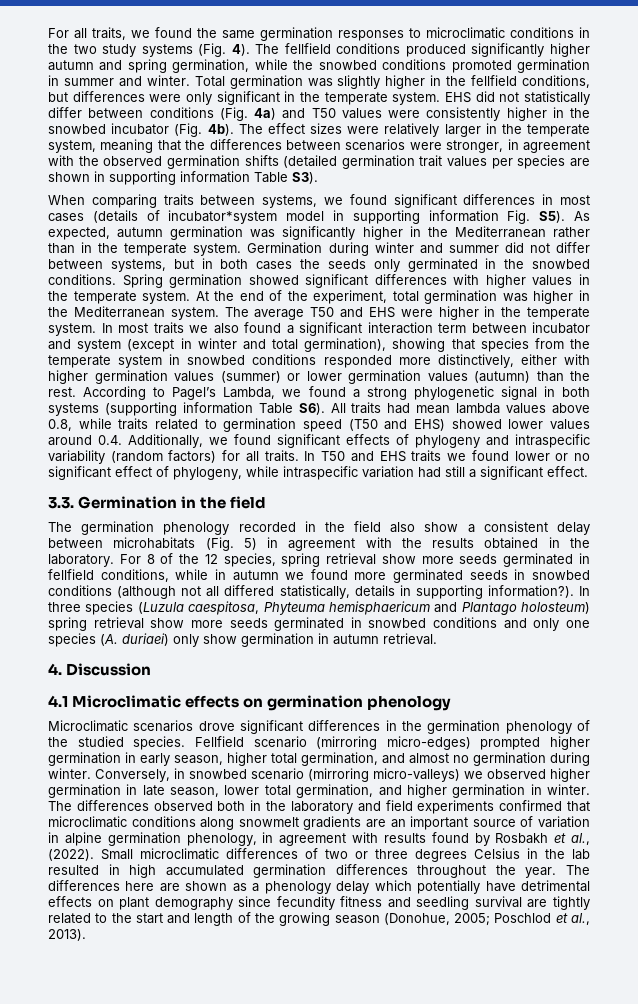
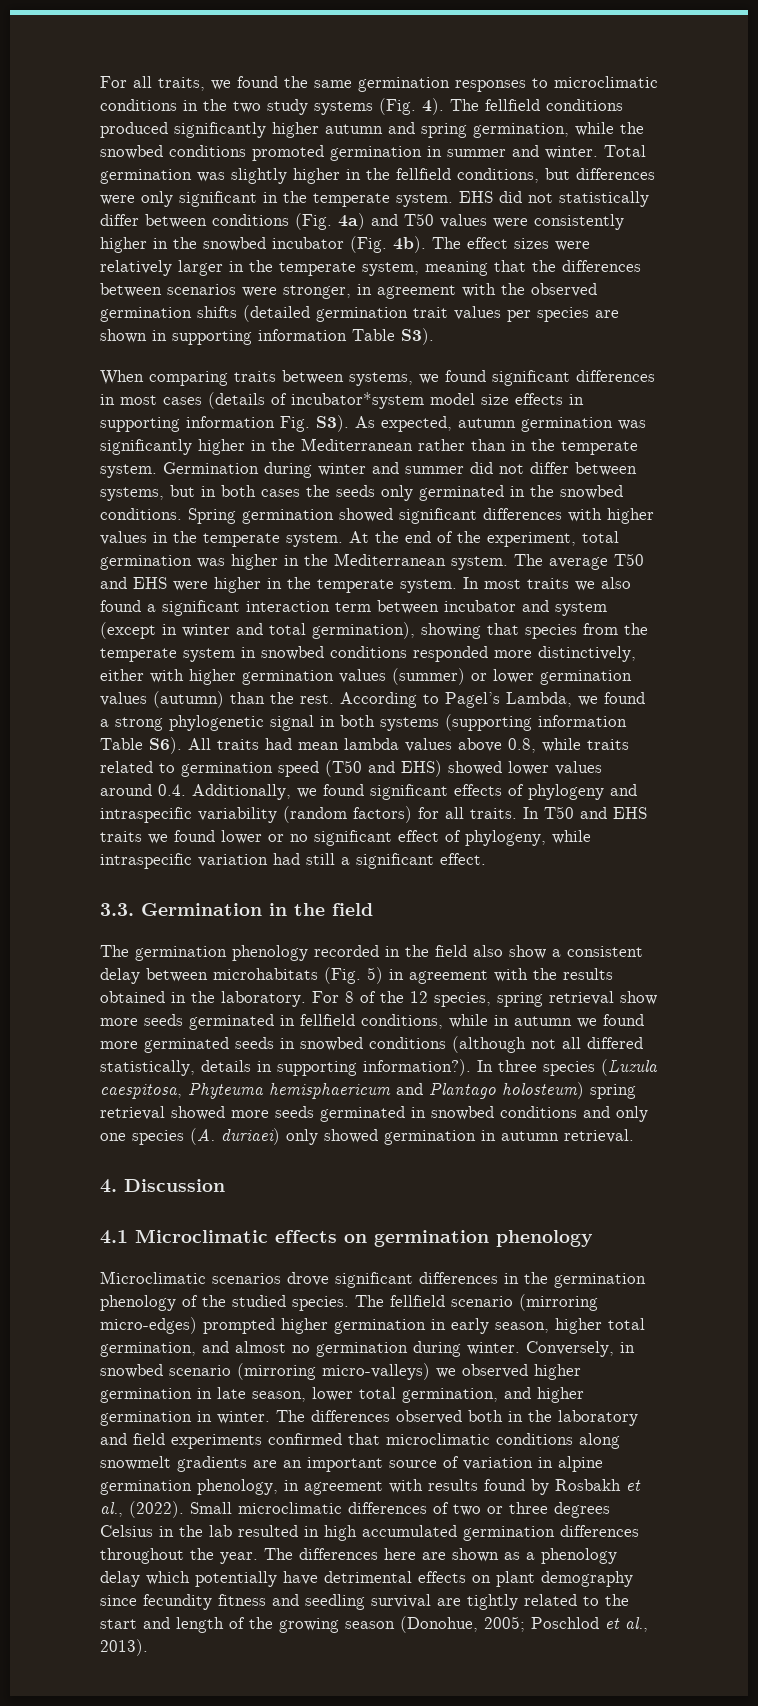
(325, 216) none -> [481,393,563,405] size effects
[539,211,566,223] S5). -> [316,415,349,432] S3).
[150,618,185,628] show -> [171,1106,225,1120] showed
[203,634,237,644] show -> [324,1129,378,1143] showed
[194,736,244,747] Fellfield -> [355,1295,445,1307] The fellfield

